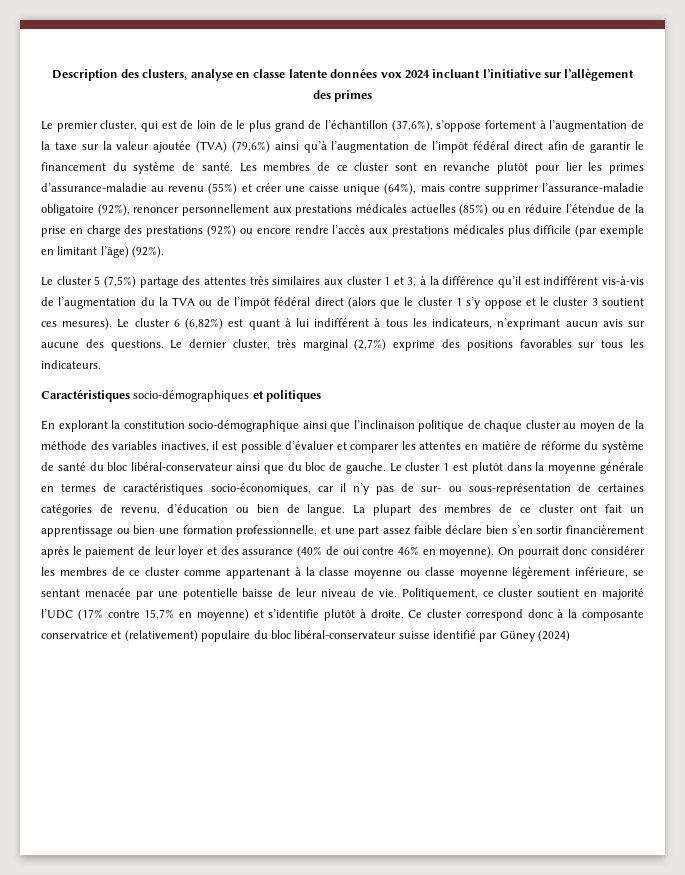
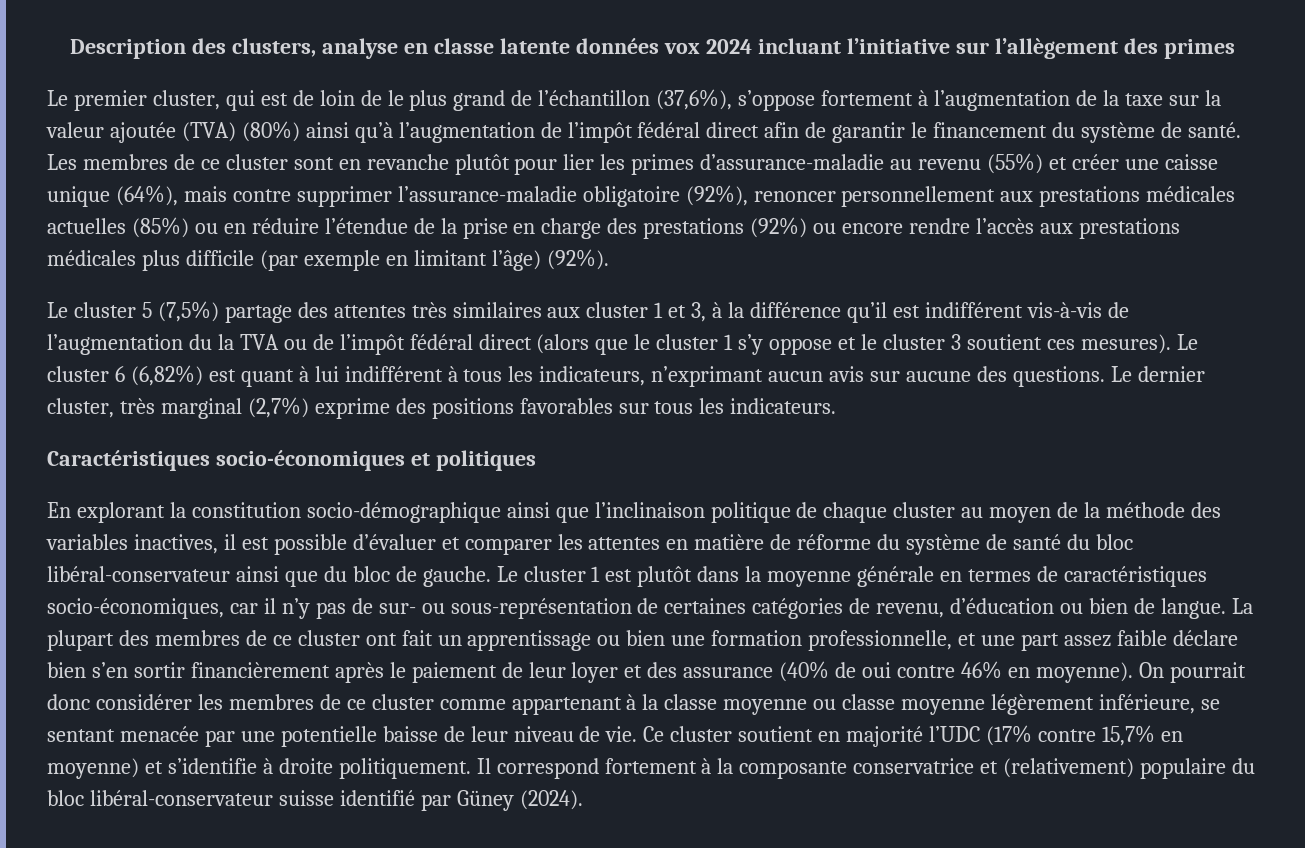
[231,141,270,153] (79,6%) -> [241,121,300,142] (80%)
[133,390,250,402] socio-démographiques -> [215,450,405,471] socio-économiques
[401,588,494,600] Politiquement, ce -> [643,726,665,742] Ce
[324,609,553,621] plutôt à droite. Ce cluster correspond donc -> [262,758,697,779] à droite politiquement. Il correspond fortement
[538,630,571,642] (2024) -> [519,790,583,810] (2024).

